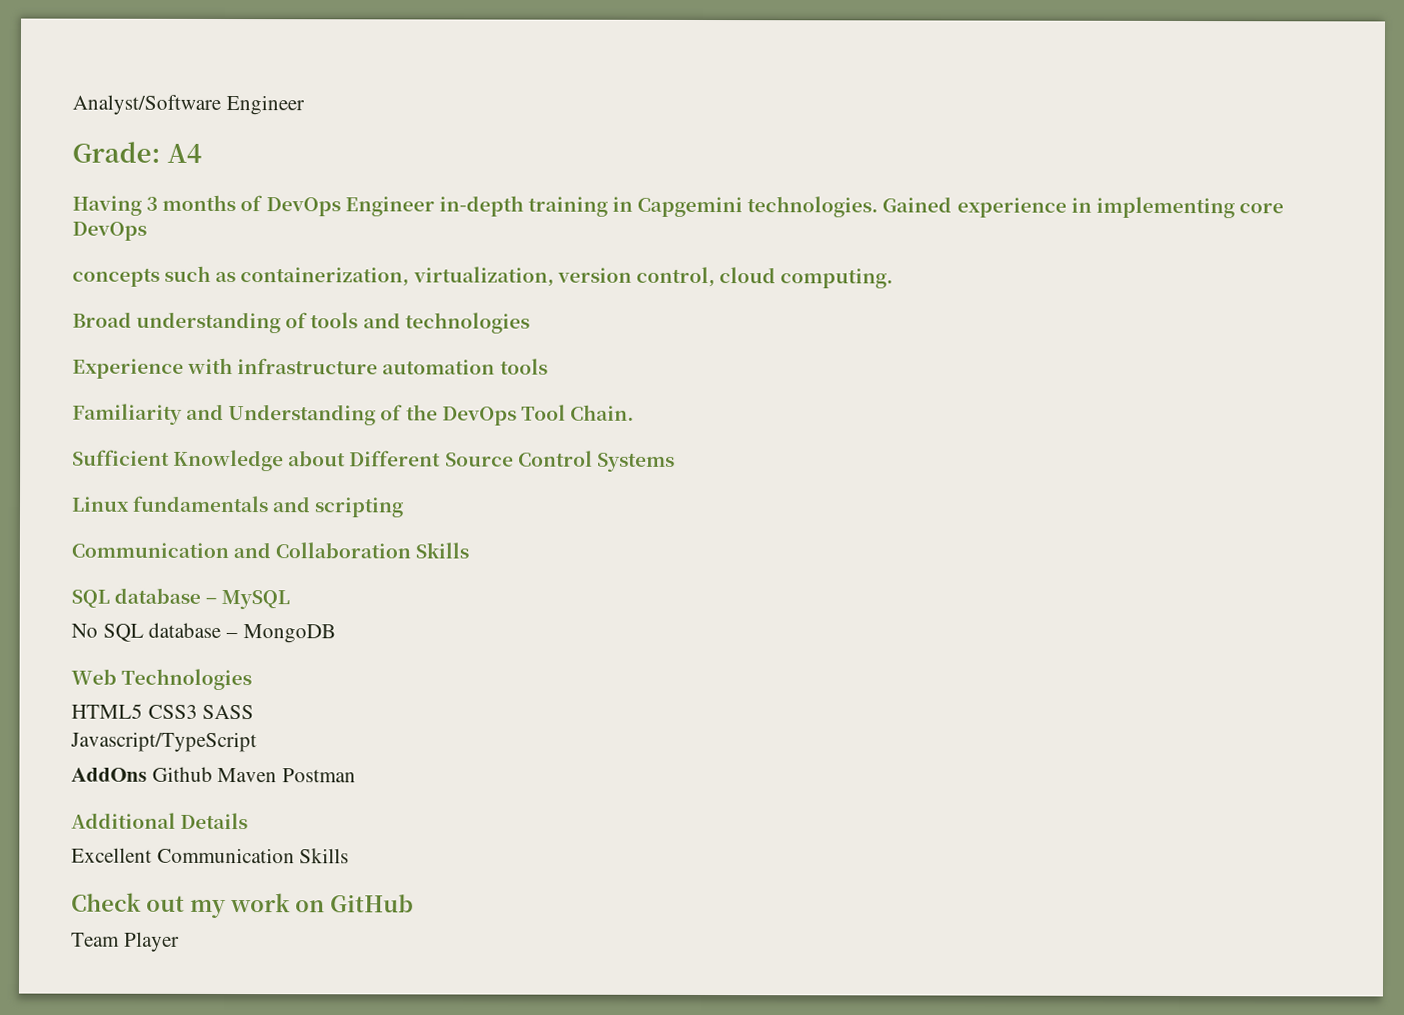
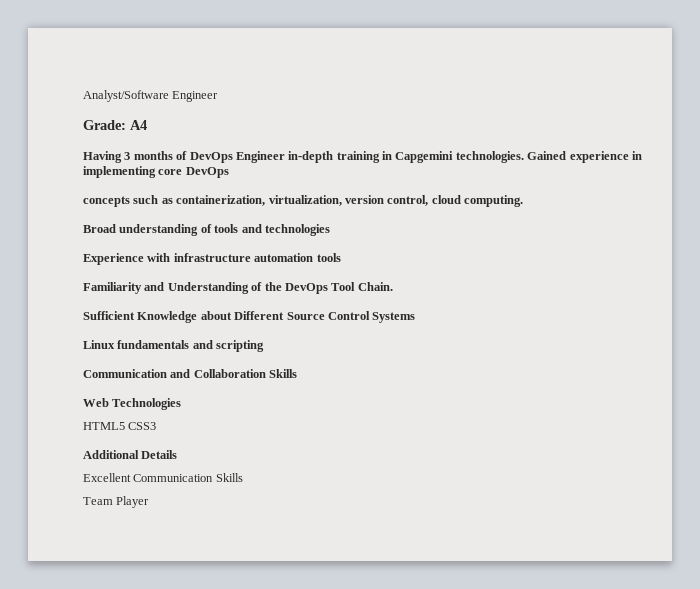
[71,587,291,610] [71,622,336,644] [71,668,253,691] [71,703,255,720] [70,731,257,753] [71,766,357,783] SQL database – MySQL // No SQL database – MongoDB // Web Technologies // HTML5 CSS3 SASS // Javascript/TypeScript // AddOns Github Maven Postman -> [83,398,182,410] [83,422,157,430] Web Technologies // HTML5 CSS3
[71,892,414,919] // Check out my work on GitHub -> (243, 477) none

